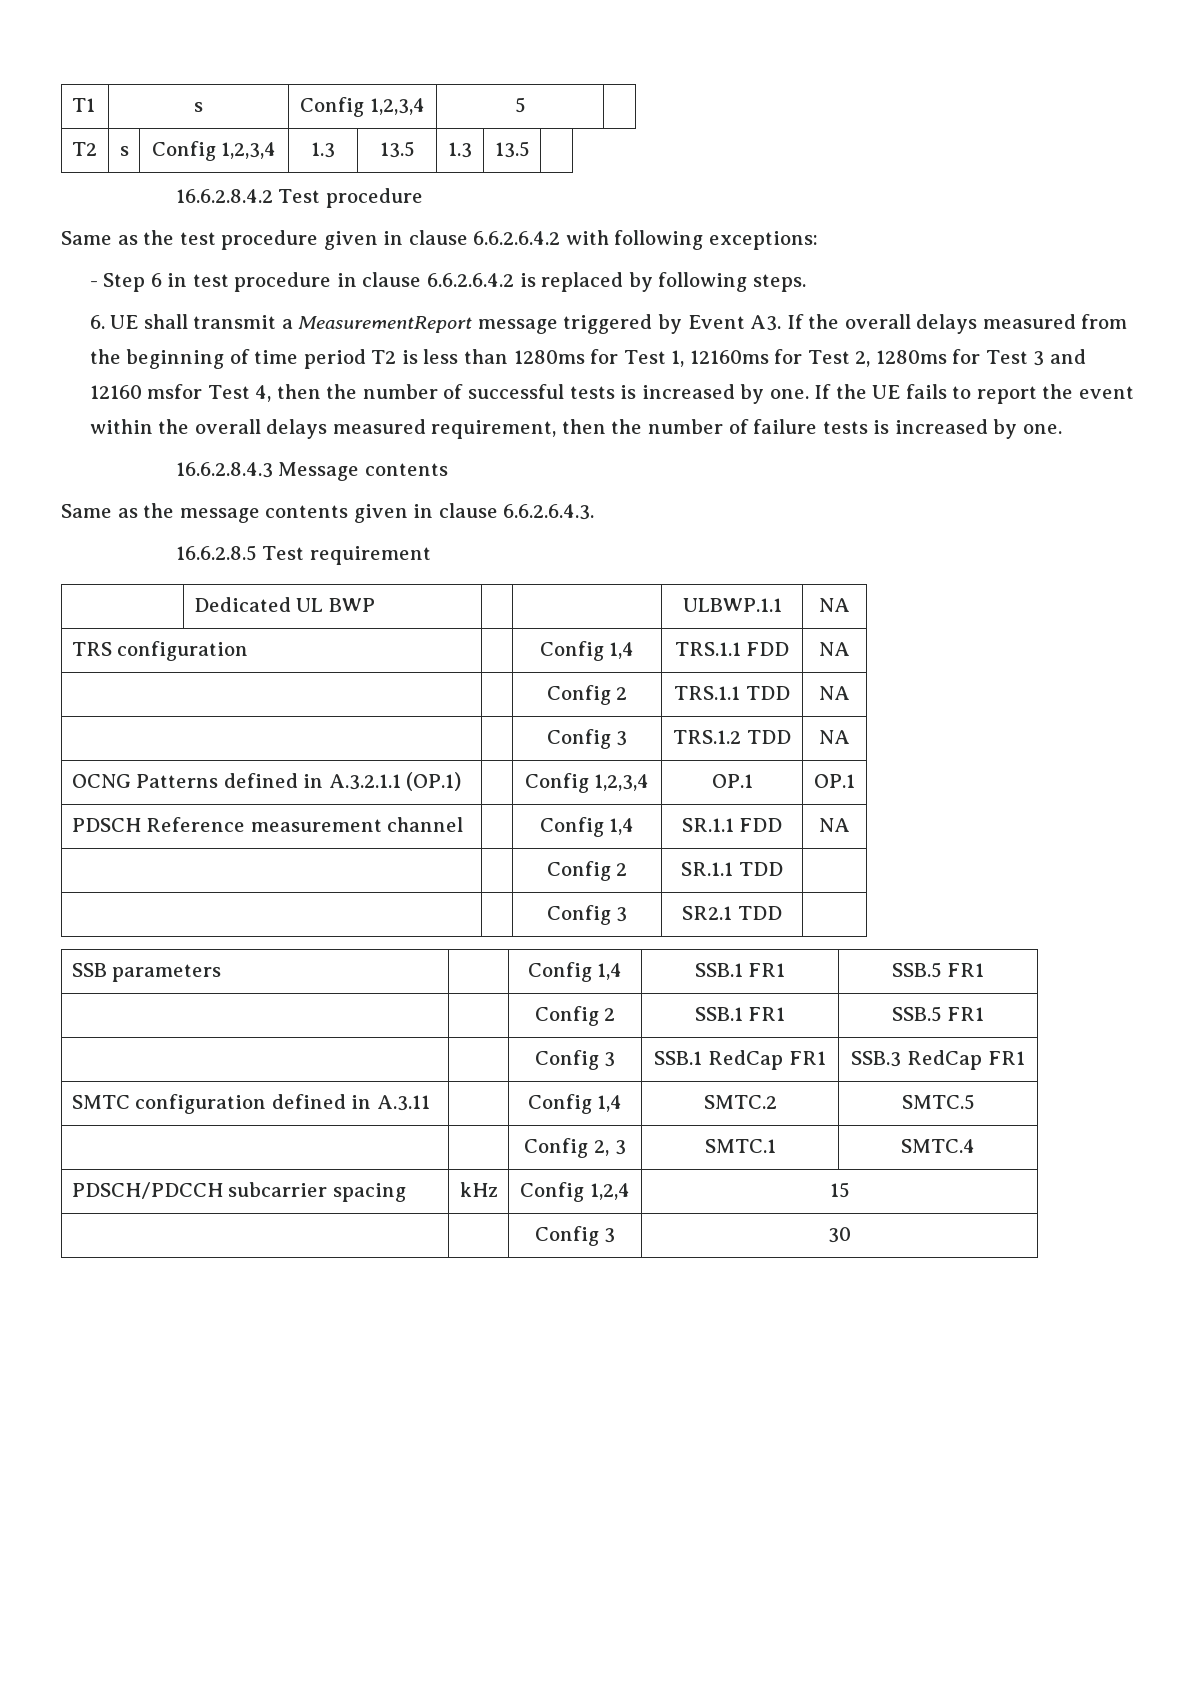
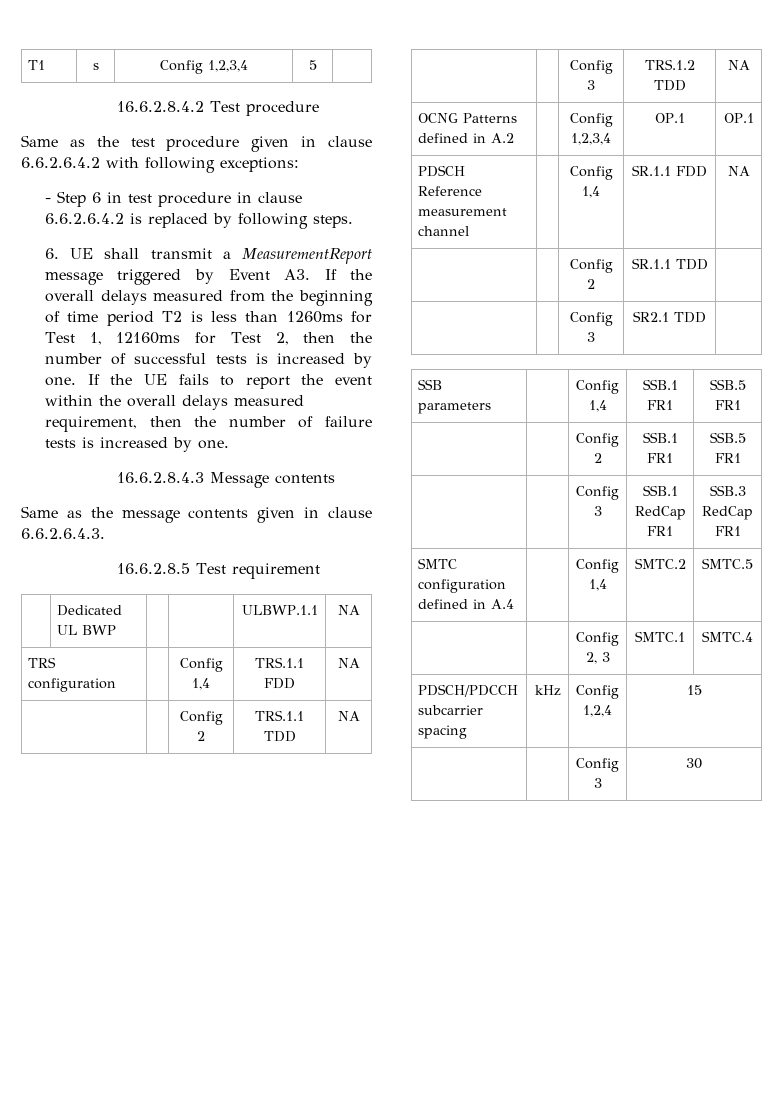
[71,142,97,156] [119,146,129,156] [151,141,277,161] [311,142,335,158] [379,141,415,158] [448,142,472,158] [494,141,530,158] // T2 | s | Config 1,2,3,4 | 1.3 | 13.5 | 1.3 | 13.5 | -> (317, 65) none
[513,350,585,364] 1280ms -> [286,311,343,323] 1260ms
[875,349,1086,366] [89,384,272,402] 1280ms for Test 3 and 12160 msfor Test 4, -> (289, 338) none
[328,772,462,791] A.3.2.1.1 (OP.1) -> [491,133,515,143] A.2
[376,1095,430,1111] A.3.11 -> [491,599,515,609] A.4

